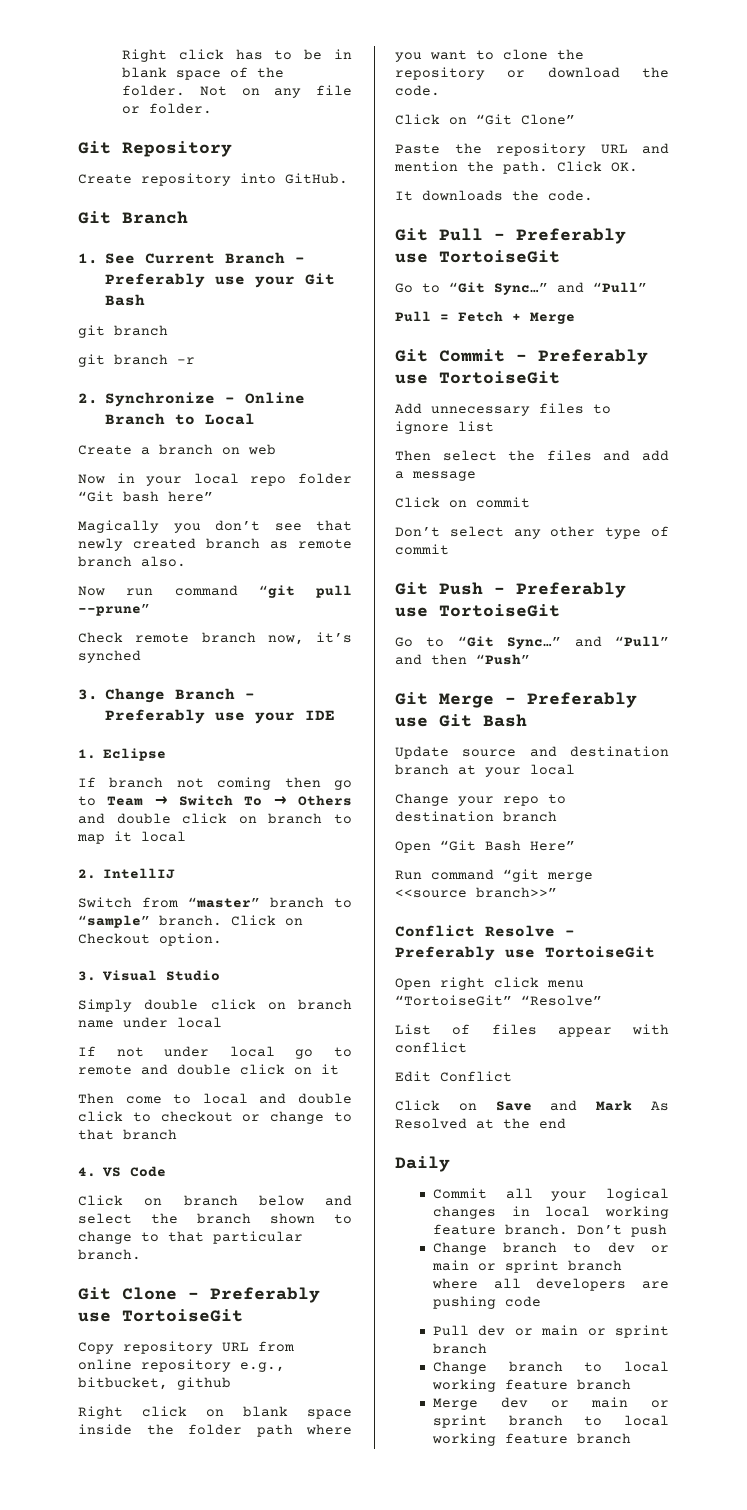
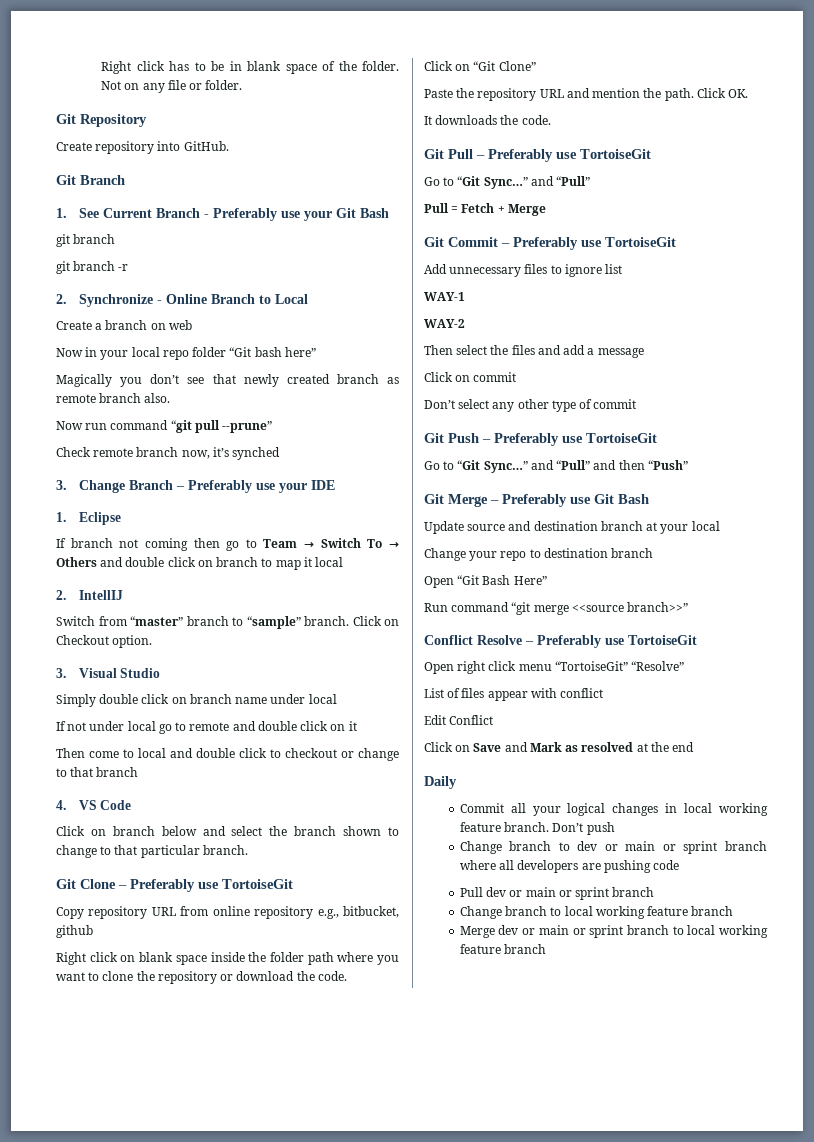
(494, 426) none -> [424,292,465,301] [424,319,465,328] // WAY-1 // WAY-2
[651,1101,669,1111] [395,1118,467,1129] As Resolved -> [565,742,634,752] as resolved

